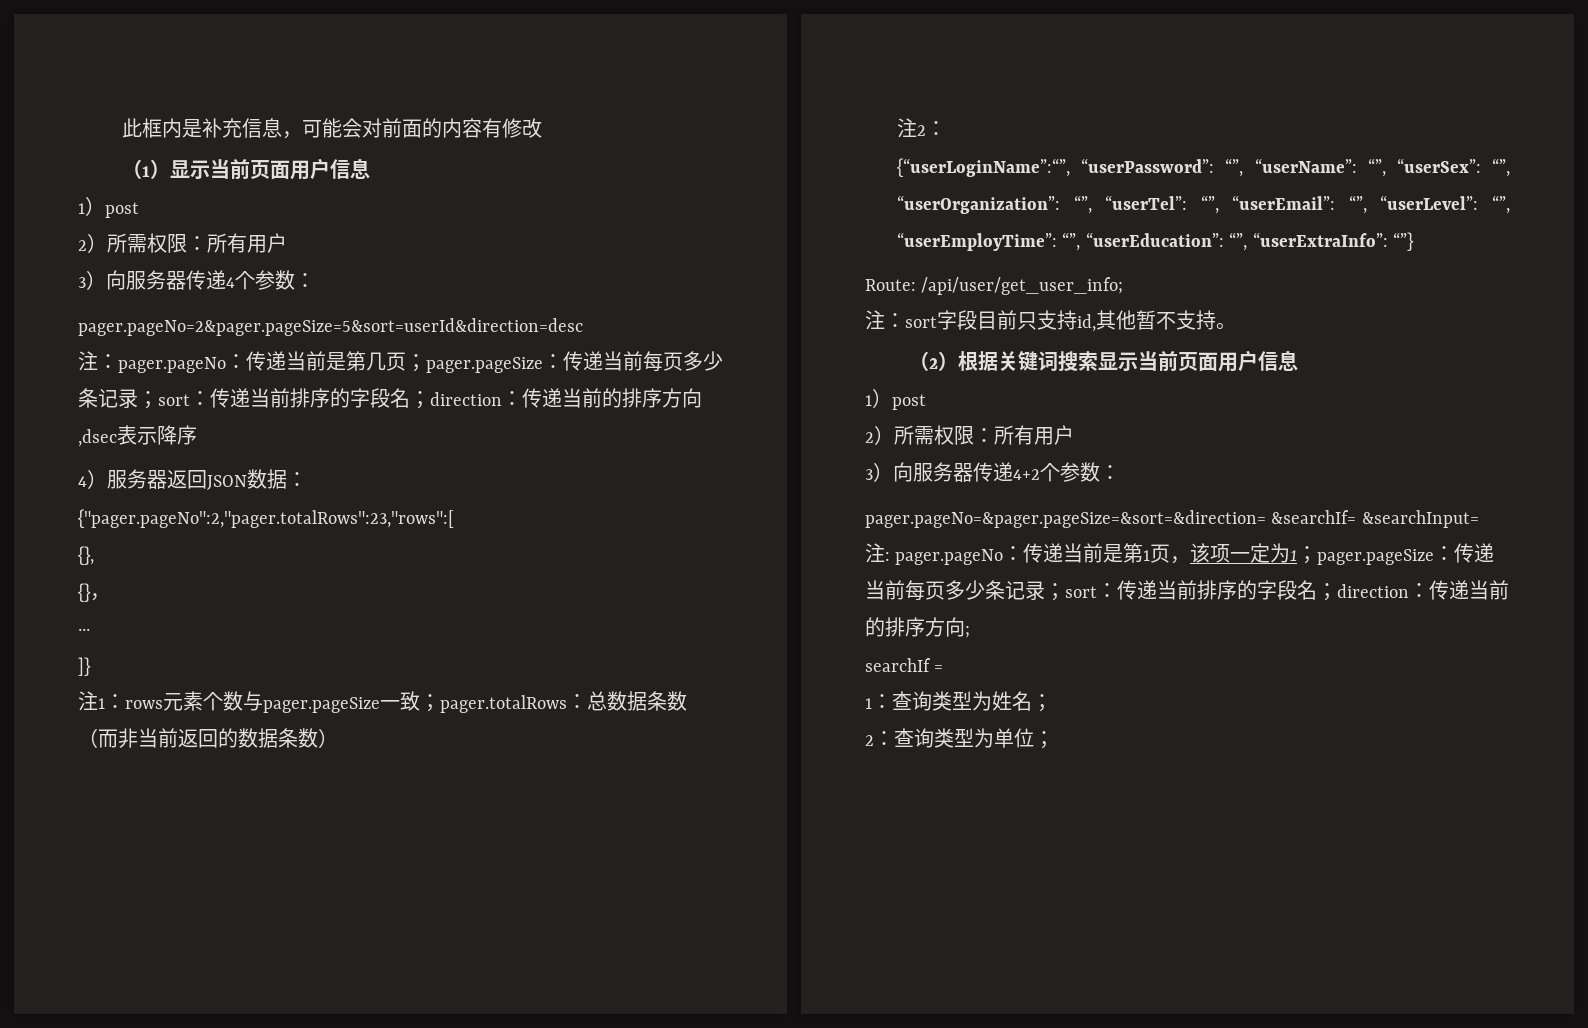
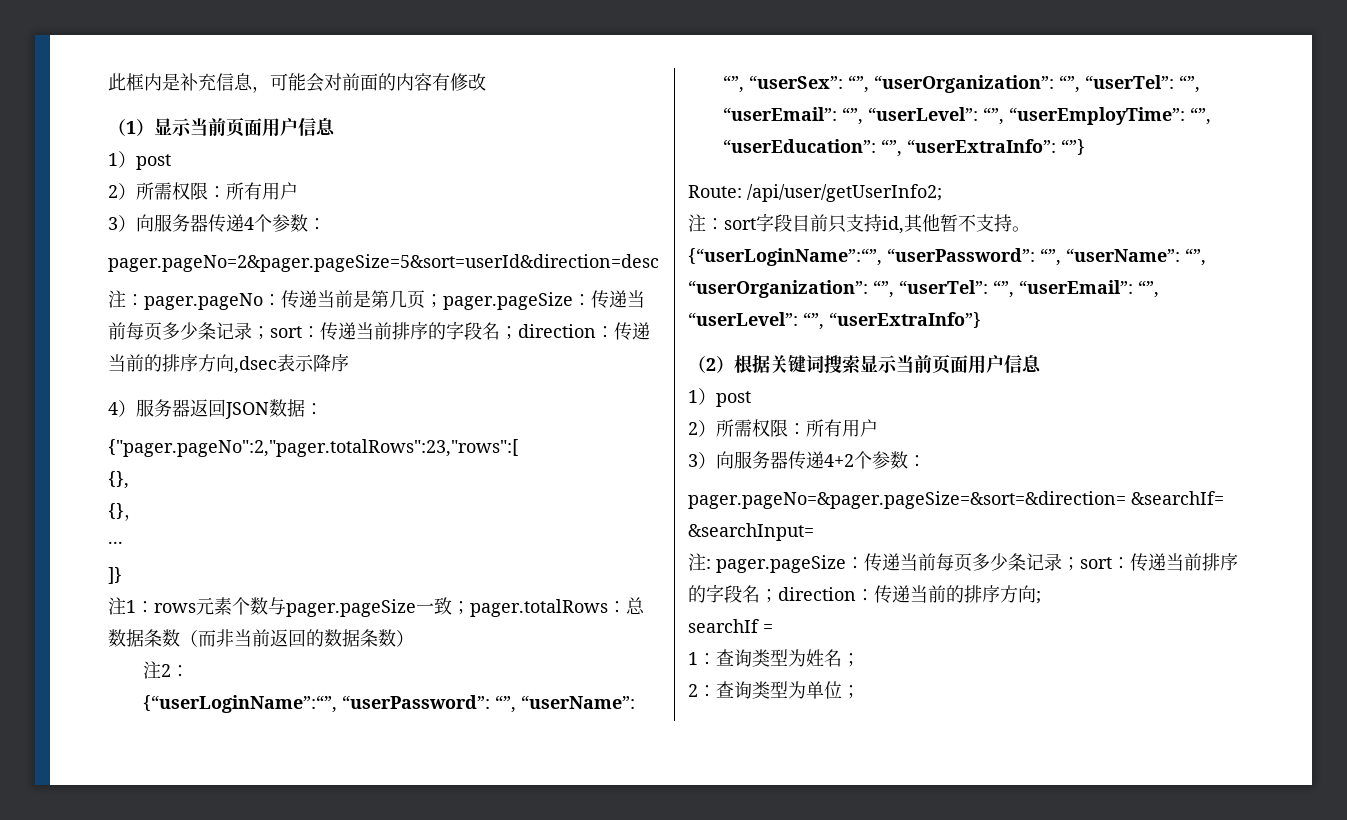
[921,277,1124,295] /api/user/get_user_info; -> [747,184,942,202] /api/user/getUserInfo2;
(1236, 326) none -> [688,248,1206,266] [688,280,1159,298] [688,312,981,330] // {“userLoginName”:“”, “userPassword”: “”, “userName”: “”, “userOrganization”: “”, “userTel”: “”, “userEmail”: “”, “userLevel”: “”, “userExtraInfo”}
[895,543,1318,565] pager.pageNo：传递当前是第1页，该项一定为1； -> (711, 564) none

